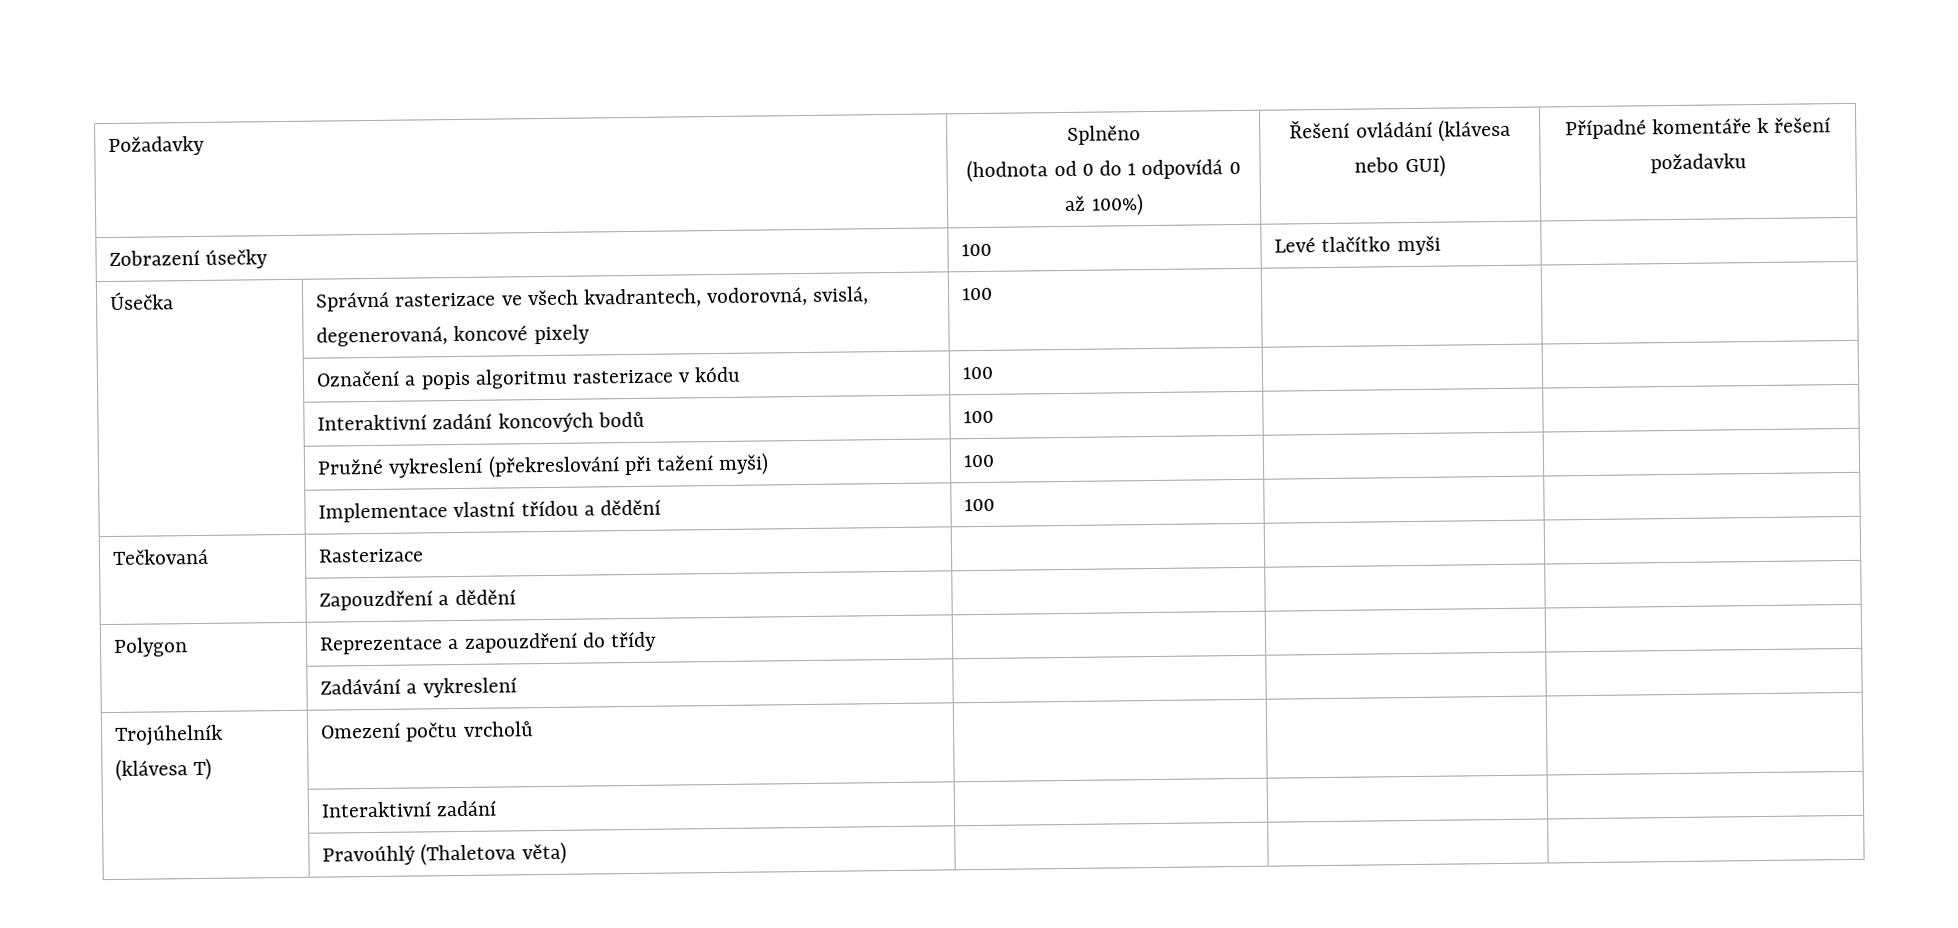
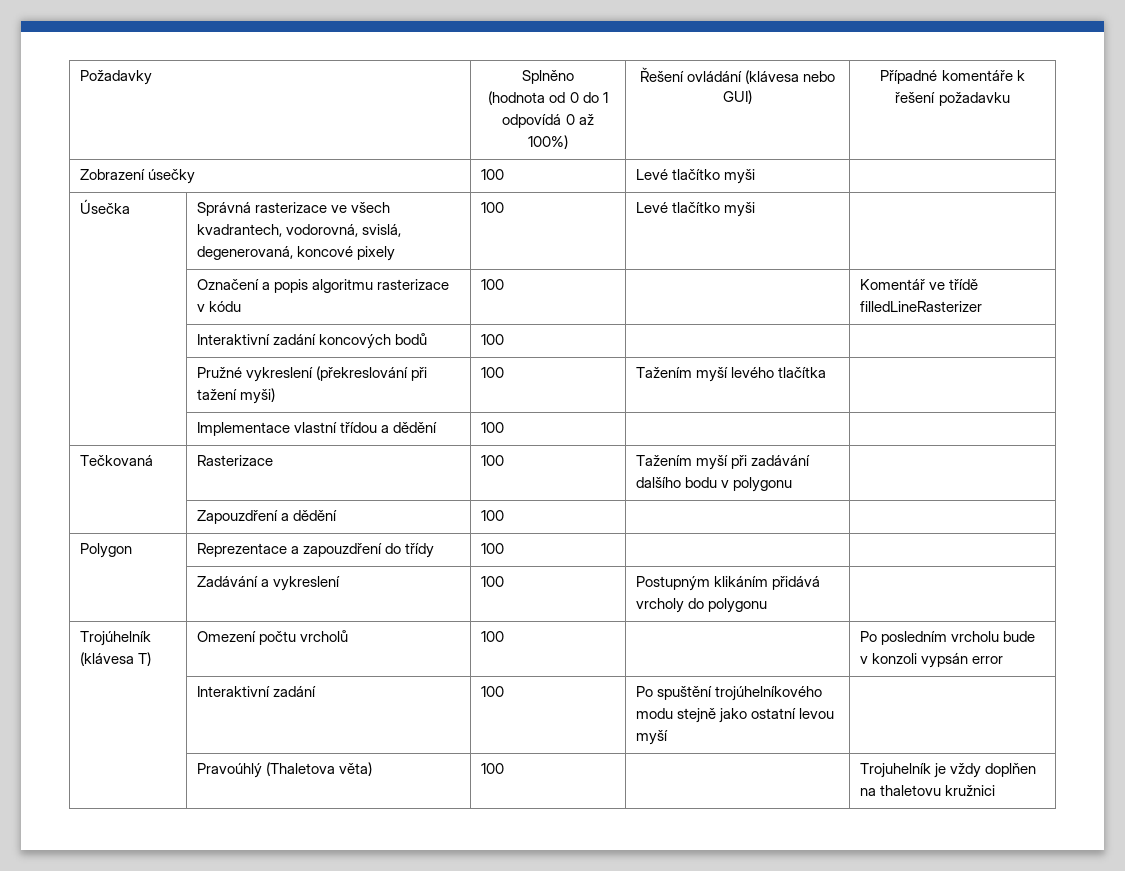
(994, 294) none -> [635,202,756,217] Levé tlačítko myši
(995, 373) none -> [859,279,979,290] [859,301,982,312] Komentář ve třídě filledLineRasterizer
(996, 461) none -> [635,367,827,382] Tažením myší levého tlačítka
(425, 555) | -> [480,455,504,466] [635,455,811,470] [635,477,793,492] 100 | Tažením myší při zadávání dalšího bodu v polygonu
(516, 597) none -> [480,510,504,521] 100
(658, 641) none -> [480,543,504,554] 100
(517, 687) | -> [480,576,504,587] [635,576,821,591] [635,598,768,613] 100 | Postupným klikáním přidává vrcholy do polygonu
[321,800,498,818] [322,841,567,866] | | // | Interaktivní zadání | | | // | Pravoúhlý (Thaletova věta) | | | -> [480,631,504,642] [859,631,1036,645] [859,653,1004,668] [196,686,316,697] [480,686,504,697] [635,686,823,701] [635,708,835,723] [635,730,668,745] [196,762,373,778] [480,763,504,774] [859,763,1037,778] [859,785,996,796] 100 | | Po posledním vrcholu bude v konzoli vypsán error // | Interaktivní zadání | 100 | Po spuštění trojúhelníkového modu stejně jako ostatní levou myší | // | Pravoúhlý (Thaletova věta) | 100 | | Trojuhelník je vždy doplňen na thaletovu kružnici

